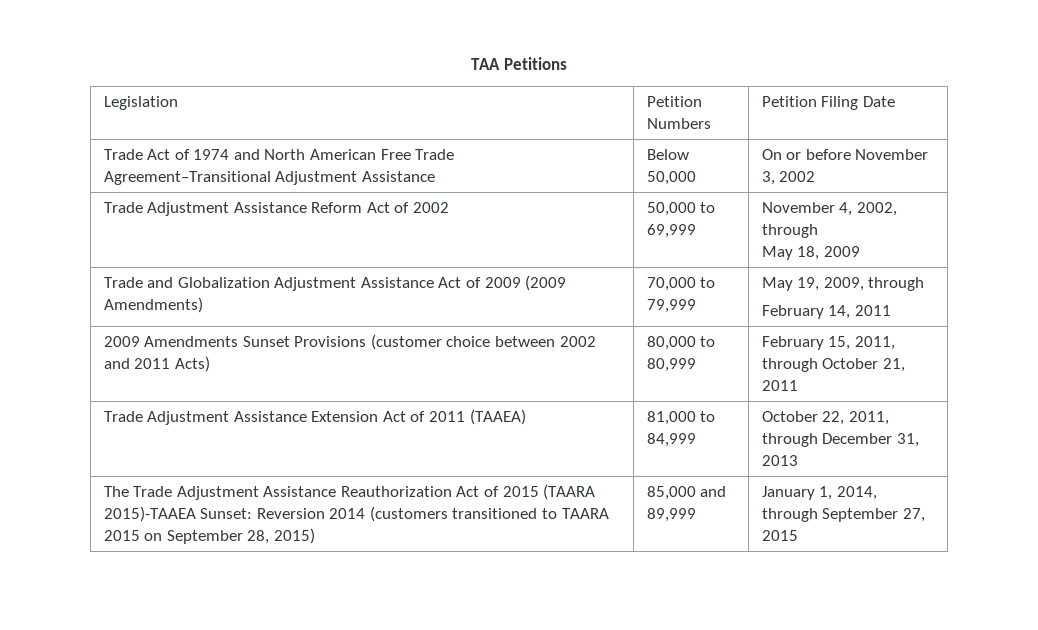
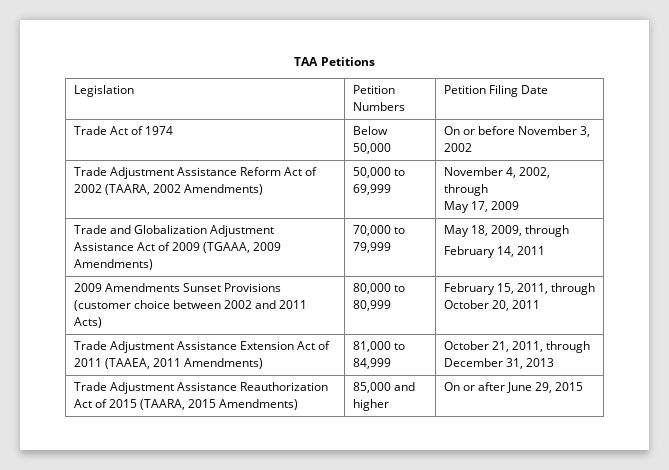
[233,149,455,160] [103,171,435,185] and North American Free Trade Agreement–Transitional Adjustment Assistance -> (174, 130) none
(450, 207) none -> [104,184,264,195] (TAARA, 2002 Amendments)
[797,246,820,260] 18, -> [470,201,488,212] 17,
[525,275,567,291] (2009 -> [203,242,282,253] (TGAAA, 2009
[797,277,820,291] 19, -> [470,225,488,236] 18,
[882,358,905,372] 21, -> [491,300,509,311] 20,
[469,409,526,425] (TAAEA) -> [104,358,264,369] (TAAEA, 2011 Amendments)
[822,411,845,425] 22, -> [491,341,509,352] 21,
[103,486,129,497] The -> (554, 362) none
[543,484,596,500] [103,506,609,522] [103,528,315,544] [646,486,727,500] [646,508,696,522] [761,486,877,500] [761,508,925,522] (TAARA 2015)-TAAEA Sunset: Reversion 2014 (customers transitioned to TAARA 2015 on September 28, 2015) | 85,000 and 89,999 | January 1, 2014, through September 27, -> [140,399,299,410] [352,382,415,393] [352,399,389,411] [443,382,553,393] (TAARA, 2015 Amendments) | 85,000 and higher | On or after June 29,

